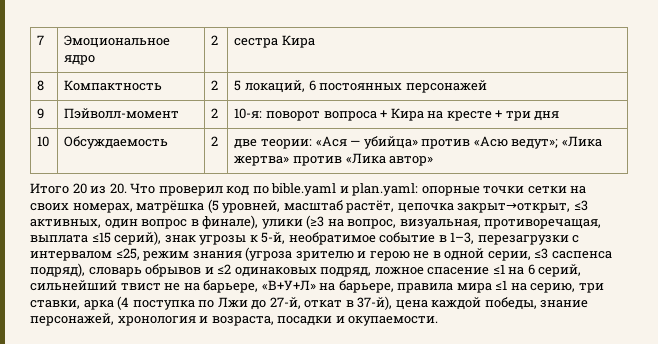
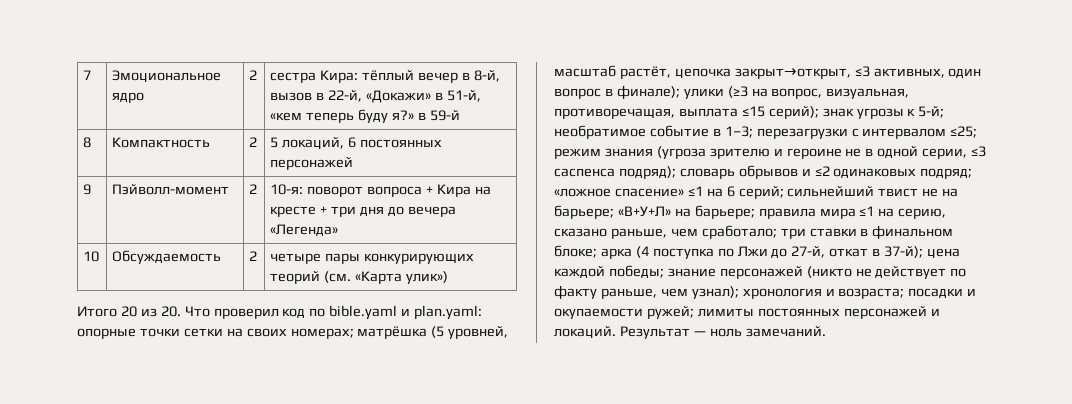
[281,35,315,48] Кира -> [320,70,500,83] [270,90,481,103] [270,109,460,123] Кира: тёплый вечер в 8-й, вызов в 22-й, «Докажи» в 51-й, «кем теперь буду я?» в 59-й
(560, 116) none -> [387,206,456,217] [270,224,339,236] до вечера «Легенда»
[234,136,602,149] [234,153,434,166] две теории: «Ася — убийца» против «Асю ведут»; «Лика жертва» против «Лика автор» -> [270,253,475,264] [270,271,448,284] четыре пары конкурирующих теорий (см. «Карта улик»)
[72,203,133,213] номерах, -> [290,328,354,339] номерах;
[202,215,259,229] финале), -> [616,85,680,99] финале);
[114,231,162,245] серий), -> [768,106,819,119] серий);
[261,232,286,244] 5-й, -> [918,106,945,118] 5-й;
[450,232,475,244] 1–3, -> [724,126,753,138] 1–3;
[115,248,140,260] ≤25, -> [950,126,978,138] ≤25;
[369,251,410,261] герою -> [786,148,842,159] героине
[30,263,85,277] подряд), -> [618,166,676,179] подряд);
[320,267,490,277] подряд, ложное спасение -> [920,168,973,179] [554,188,684,197] подряд; «ложное спасение»
[538,264,582,277] серий, -> [738,186,784,199] серий;
[203,280,259,293] барьере, -> [554,205,614,219] барьере;
[338,280,394,293] барьере, -> [694,205,755,219] барьере;
[578,283,604,293] [30,300,80,309] три ставки, -> [554,225,954,239] [554,245,597,258] сказано раньше, чем сработало; три ставки в финальном блоке;
[357,296,393,310] 37-й), -> [884,246,924,258] 37-й);
[484,297,589,310] [30,313,114,326] победы, знание персонажей, -> [608,265,967,279] [554,285,739,299] победы; знание персонажей (никто не действует по факту раньше, чем узнал);
[211,316,274,326] возраста, -> [838,288,905,299] возраста;
[348,316,439,326] окупаемости. -> [554,306,940,319] [554,326,826,339] окупаемости ружей; лимиты постоянных персонажей и локаций. Результат — ноль замечаний.

